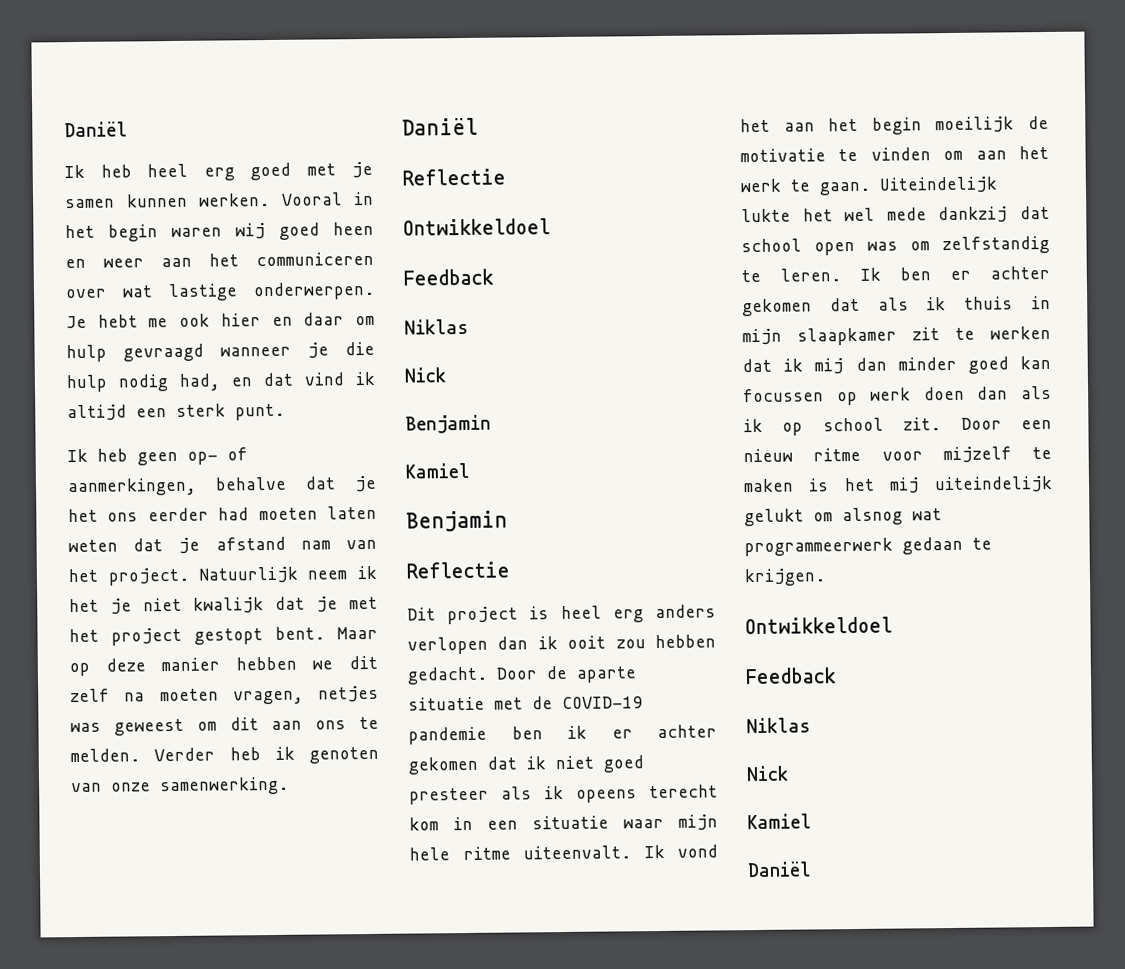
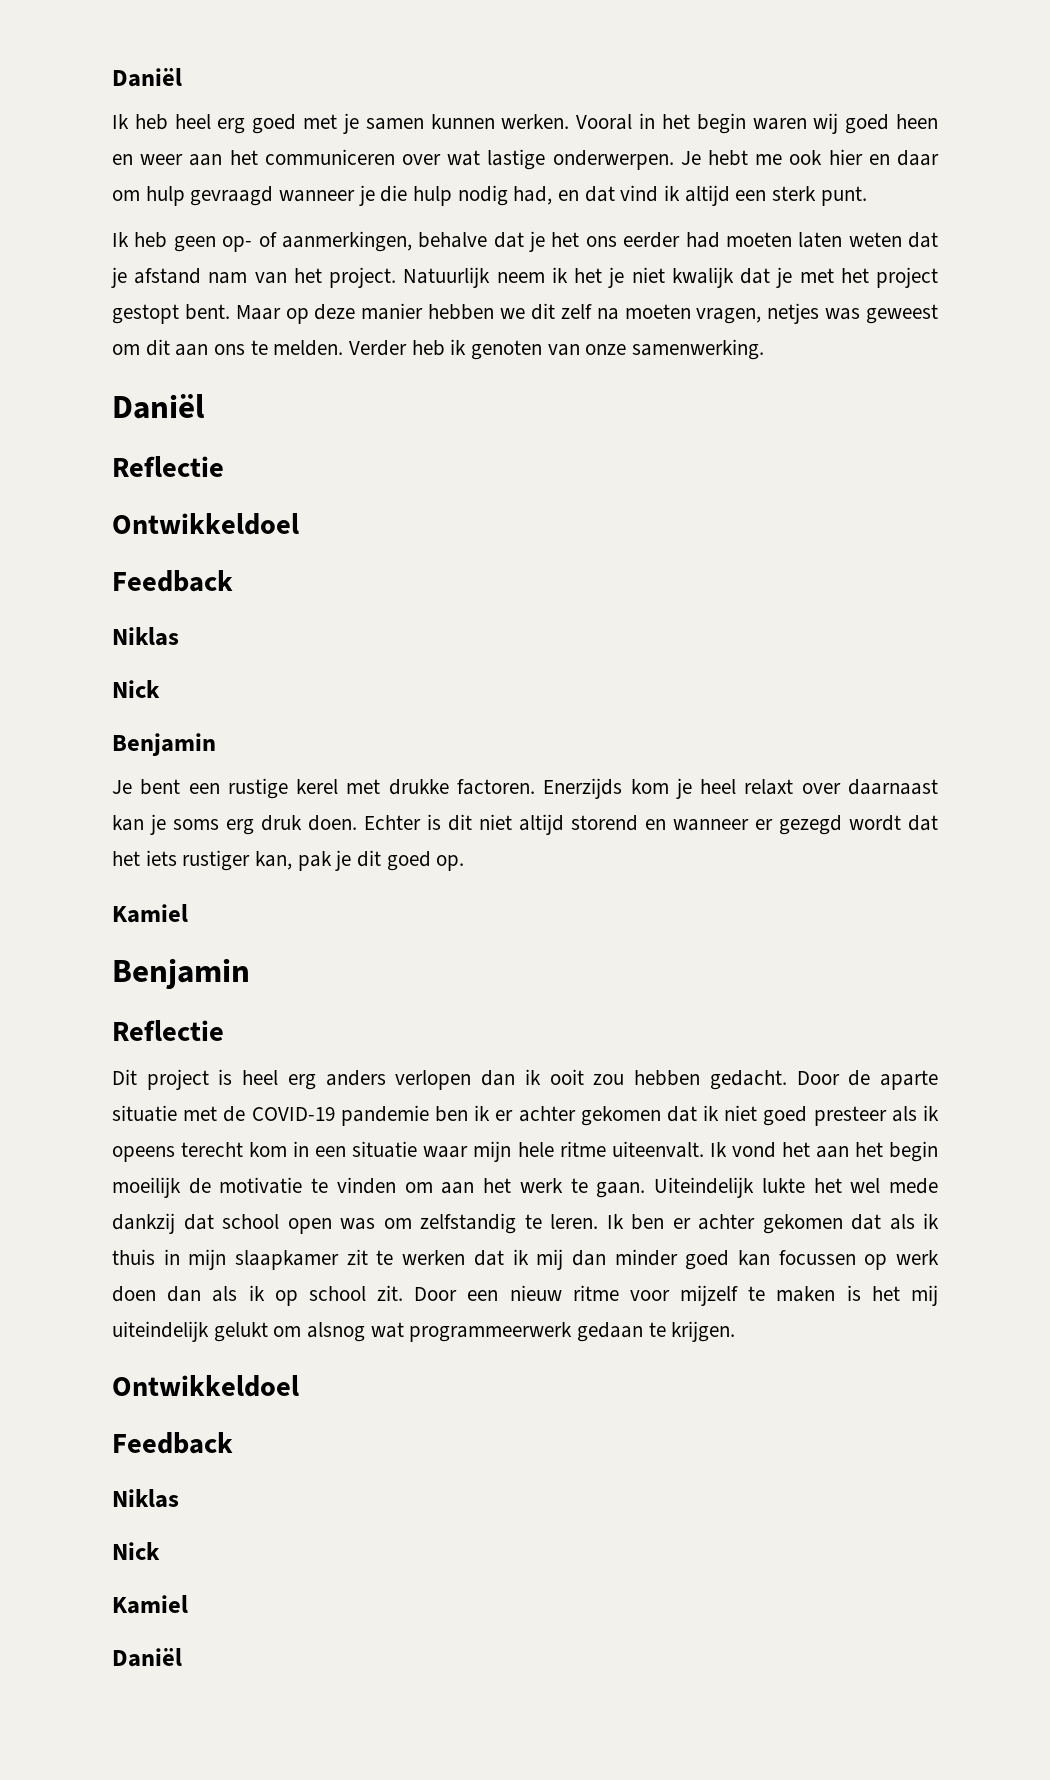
(491, 424) none -> [112,778,939,799] [112,814,938,835] [112,850,465,871] // Je bent een rustige kerel met drukke factoren. Enerzijds kom je heel relaxt over daarnaast kan je soms erg druk doen. Echter is dit niet altijd storend en wanneer er gezegd wordt dat het iets rustiger kan, pak je dit goed op.

